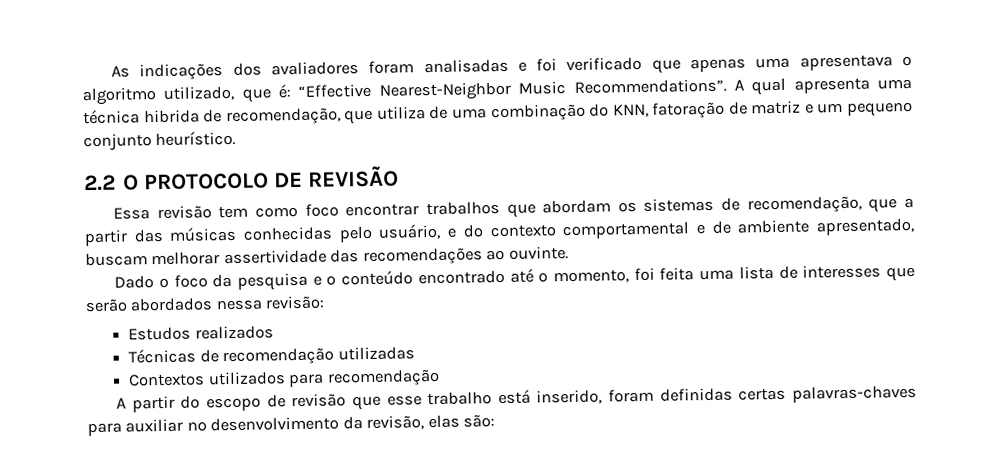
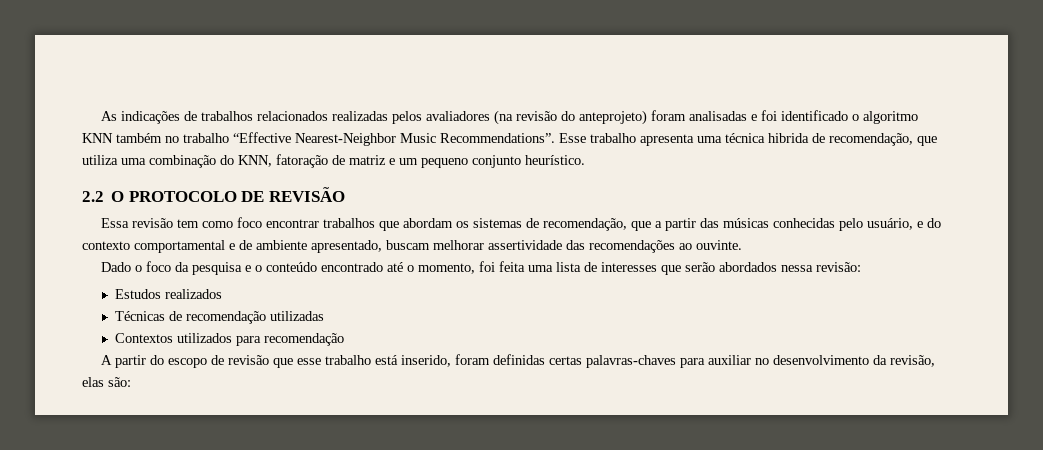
[232,54,912,76] [82,84,292,106] dos avaliadores foram analisadas e foi verificado que apenas uma apresentava o algoritmo utilizado, que é: -> [183,110,918,125] [82,133,229,143] de trabalhos relacionados realizadas pelos avaliadores (na revisão do anteprojeto) foram analisadas e foi identificado o algoritmo KNN também no trabalho
[733,77,787,96] A qual -> [559,133,636,143] Esse trabalho
[429,105,449,120] de -> (118, 160) none

